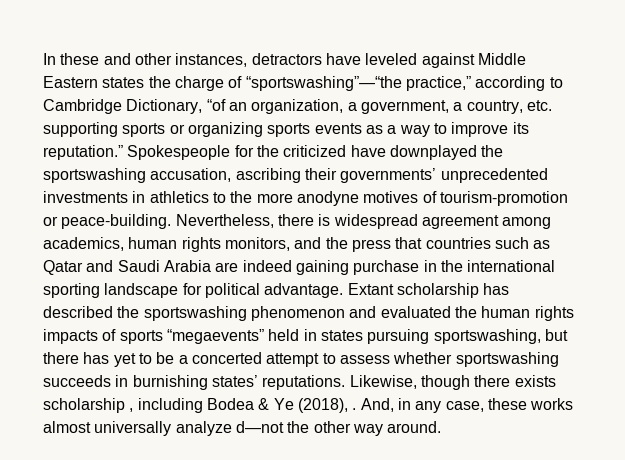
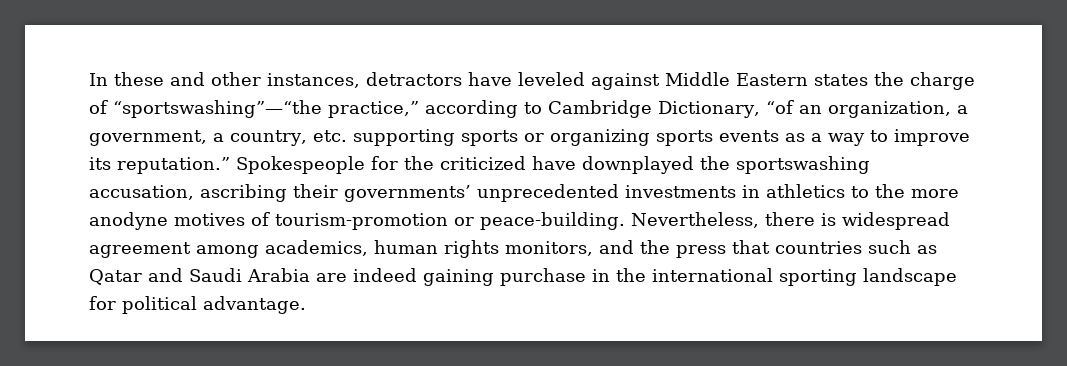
[347,283,510,298] [43,306,574,321] [43,329,568,344] [43,352,559,367] [43,375,556,390] [43,398,574,413] [43,421,442,436] Extant scholarship has described the sportswashing phenomenon and evaluated the human rights impacts of sports “megaevents” held in states pursuing sportswashing, but there has yet to be a concerted attempt to assess whether sportswashing succeeds in burnishing states’ reputations. Likewise, though there exists scholarship , including Bodea & Ye (2018), . And, in any case, these works almost universally analyze d—not the other way around. -> (306, 305) none

